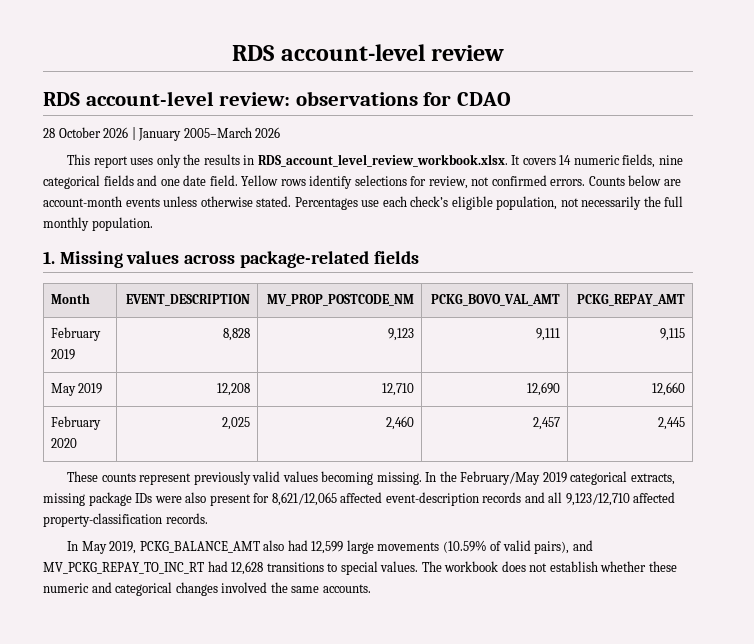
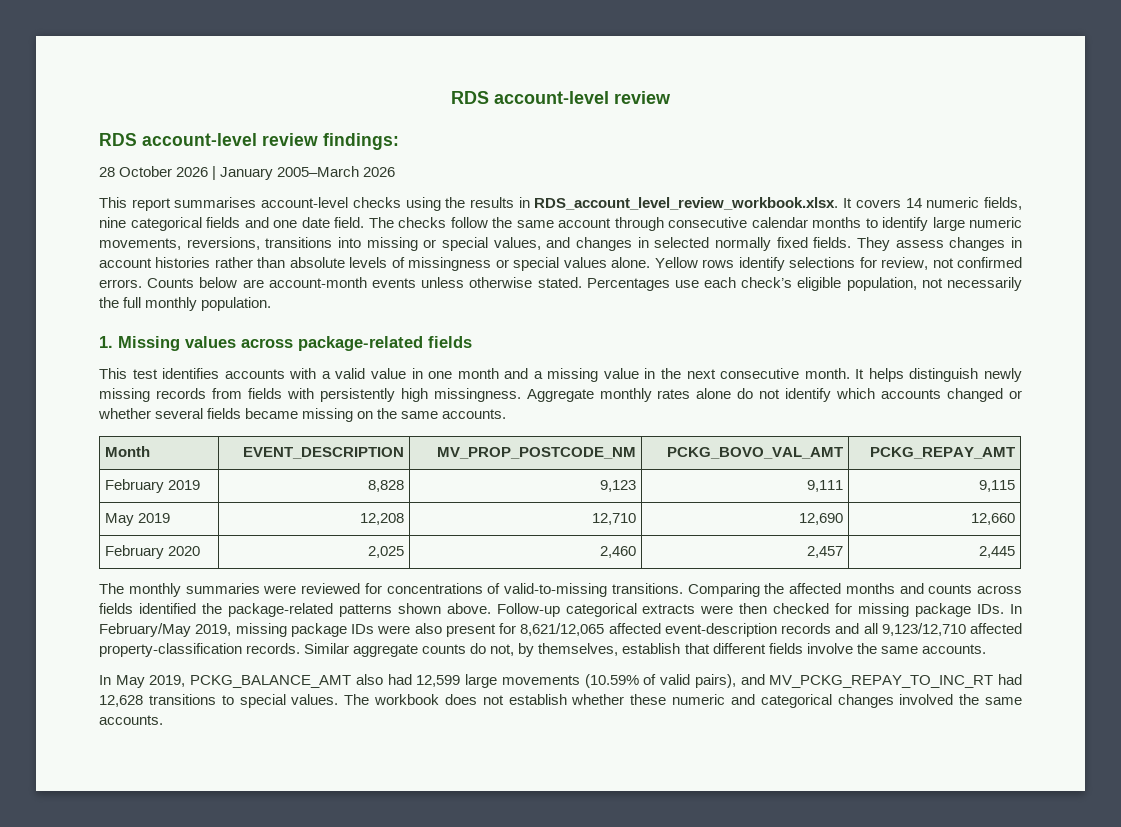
[219,91,511,106] review: observations for CDAO -> [262,133,399,150] review findings:
[130,154,181,168] uses only -> [174,197,441,211] summarises account-level checks using
(238, 180) none -> [368,217,1022,231] [99,237,1022,251] [99,257,651,271] The checks follow the same account through consecutive calendar months to identify large numeric movements, reversions, transitions into missing or special values, and changes in selected normally fixed fields. They assess changes in account histories rather than absolute levels of missingness or special values alone.
(419, 257) none -> [99,368,1023,382] [99,388,1023,402] [98,408,507,422] // This test identifies accounts with a valid value in one month and a missing value in the next consecutive month. It helps distinguish newly missing records from fields with persistently high missingness. Aggregate monthly rates alone do not identify which accounts changed or whether several fields became missing on the same accounts.
[67,471,675,485] These counts represent previously valid values becoming missing. In the February/May 2019 categorical extracts, -> [99,583,1022,597] [99,603,1023,617] [99,623,232,637] The monthly summaries were reviewed for concentrations of valid-to-missing transitions. Comparing the affected months and counts across fields identified the package-related patterns shown above. Follow-up categorical extracts were then checked for missing package IDs. In February/May 2019,
(208, 518) none -> [304,643,986,657] Similar aggregate counts do not, by themselves, establish that different fields involve the same accounts.

